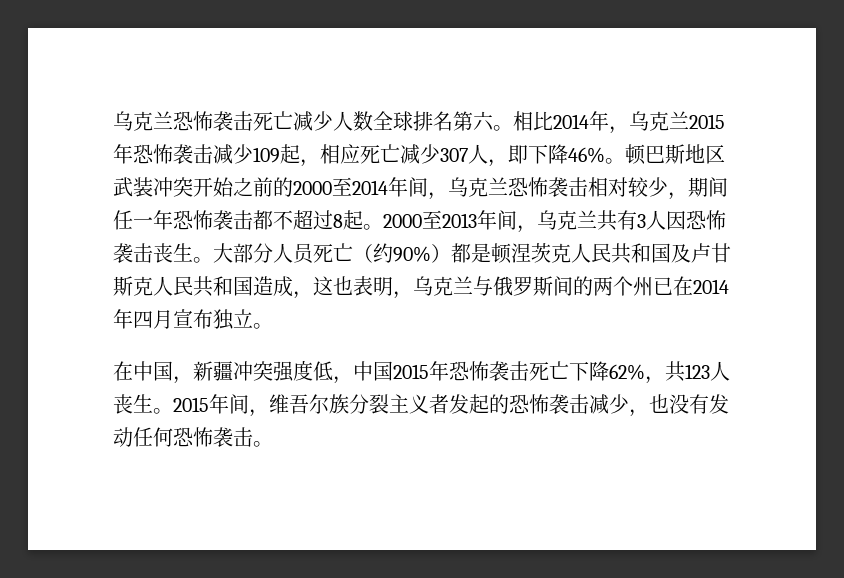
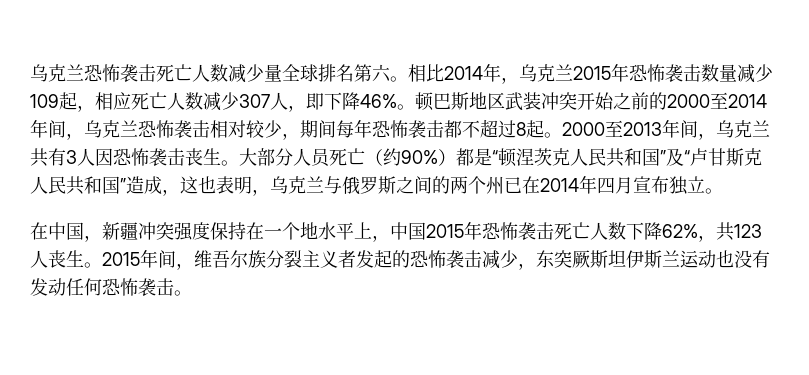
[293,111,373,131] 减少人数 -> [192,64,282,83] 人数减少量
(213, 154) none -> [701,64,737,82] 数量
(400, 153) none -> [167,92,203,110] 人数
[113,210,153,230] 任一 -> [336,120,354,138] 每
(491, 253) none -> [492,150,498,164] “
[671,244,691,263] 及 -> [660,148,690,166] ”及“
(253, 286) none -> [120,178,126,192] ”
(553, 286) none -> [396,176,414,194] 之
[313,361,333,381] 低 -> [210,222,372,240] 保持在一个地水平上
(569, 370) none -> [590,222,626,240] 人数
(649, 413) none -> [536,250,716,268] 东突厥斯坦伊斯兰运动

